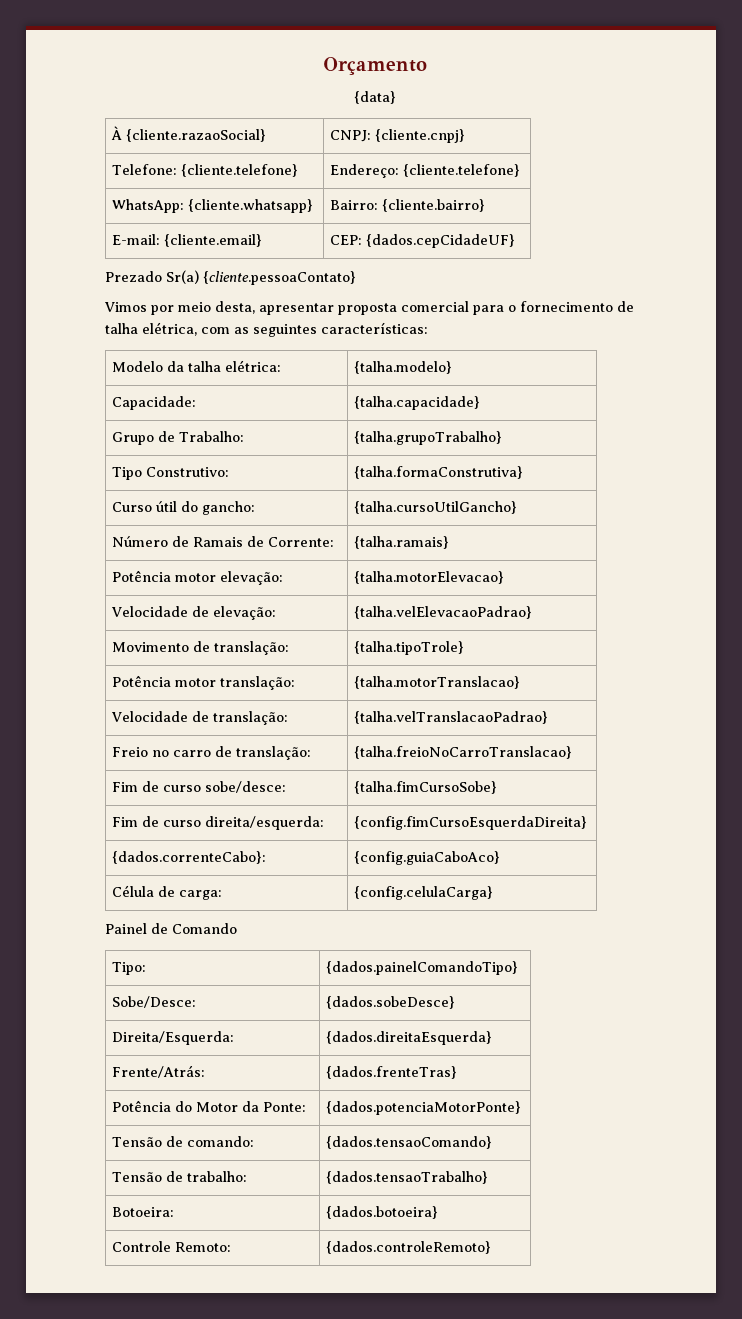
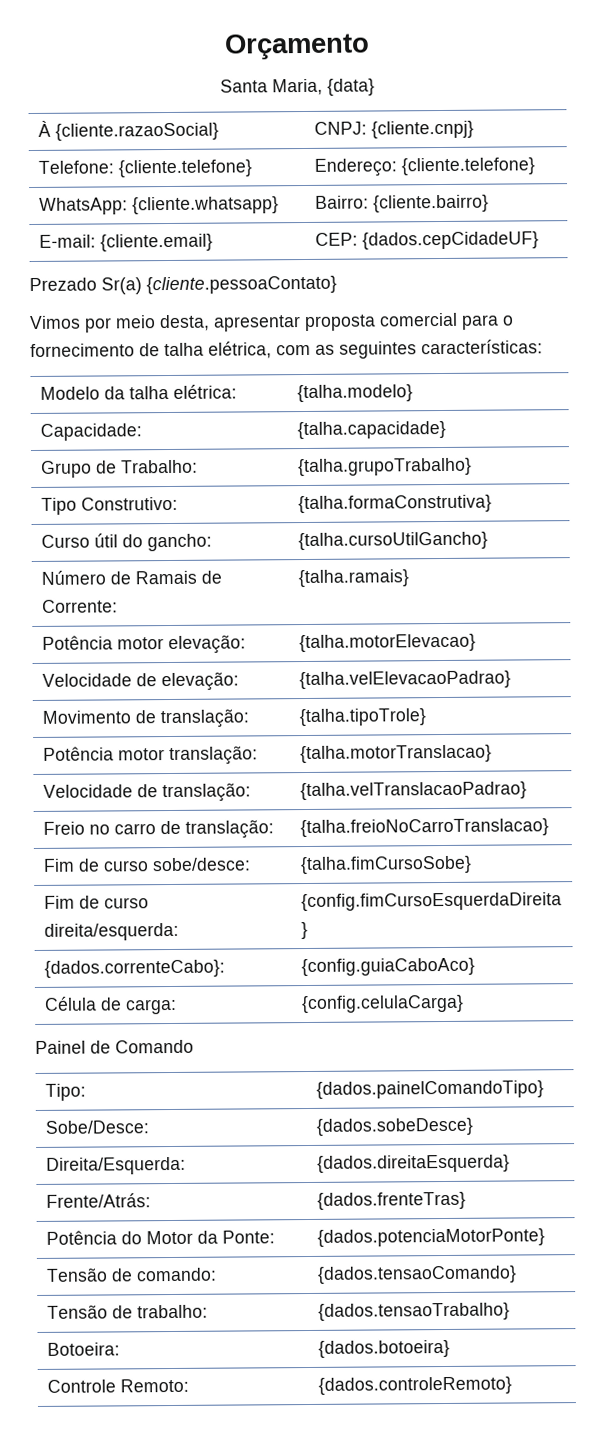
(427, 66) none -> [220,78,323,96] Santa Maria,

